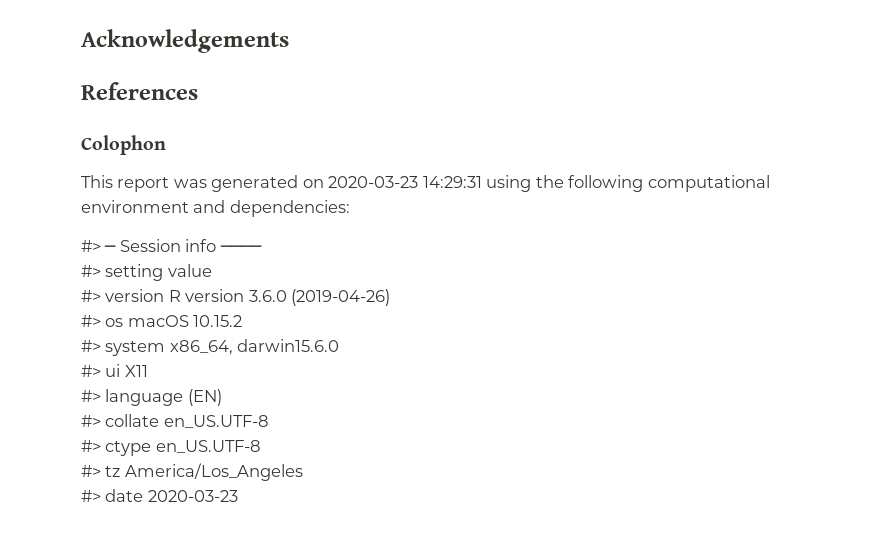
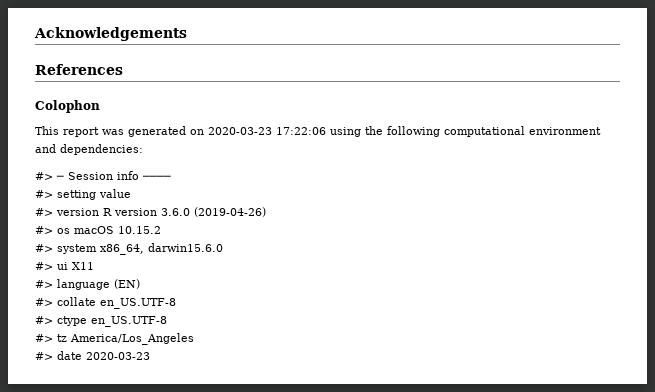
[422,176,482,188] 14:29:31 -> [276,127,326,135] 17:22:06

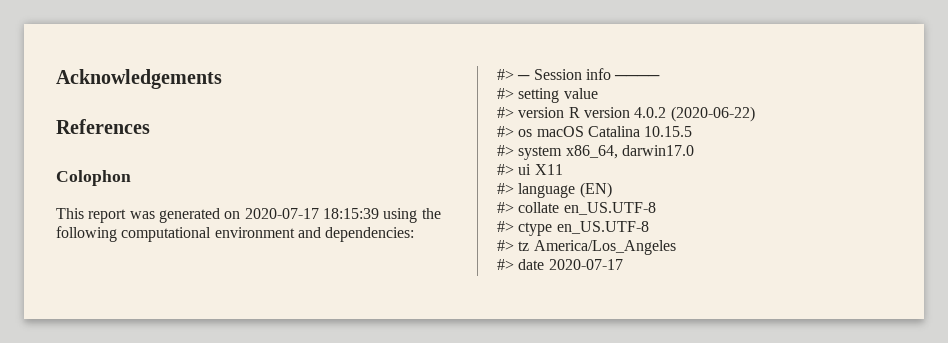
[208,127,326,135] 2020-03-23 17:22:06 -> [244,208,379,219] 2020-07-17 18:15:39
[161,207,266,217] 3.6.0 (2019-04-26) -> [634,106,755,122] 4.0.2 (2020-06-22)
[118,226,161,234] 10.15.2 -> [587,126,693,137] Catalina 10.15.5
[148,243,223,252] darwin15.6.0 -> [621,145,694,156] darwin17.0
[86,352,150,360] 2020-03-23 -> [548,259,623,270] 2020-07-17

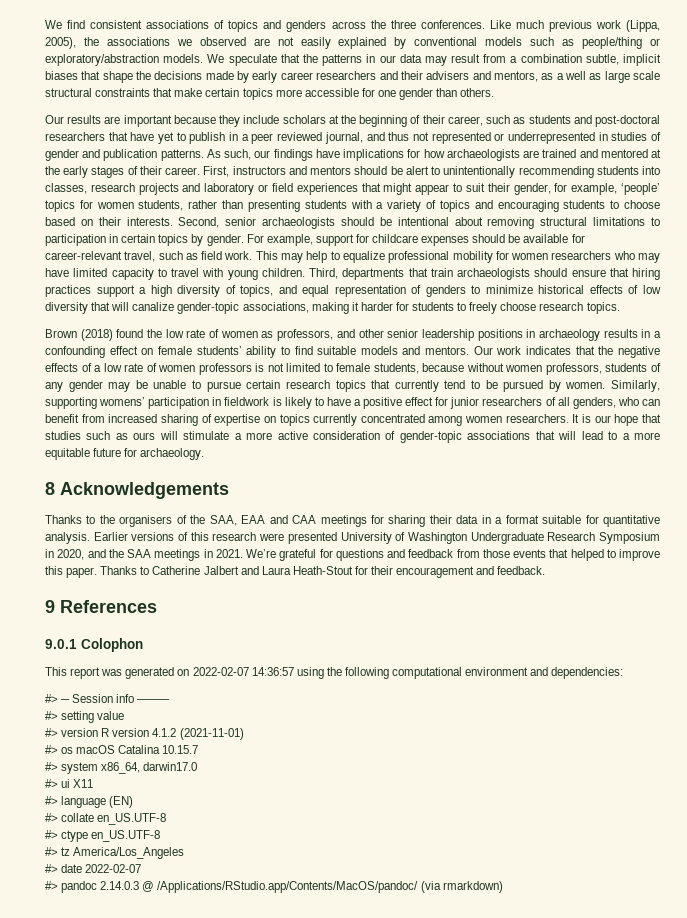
[56,69,222,89] Acknowledgements // -> [45,20,660,32] [45,37,660,49] [45,54,661,66] [45,71,661,83] [45,88,495,100] [45,115,660,127] [45,132,661,144] [45,149,661,161] [45,166,661,178] [45,183,660,195] [45,200,660,212] [45,217,660,229] [45,234,585,246] [45,251,660,263] [45,268,660,280] [45,285,661,297] [45,302,620,314] [45,329,661,341] [45,346,660,358] [45,363,661,375] [45,380,660,392] [45,397,660,409] [45,414,661,426] [45,431,661,443] [45,448,205,460] [45,482,229,499] [45,515,660,527] [45,532,660,544] [45,549,660,561] [45,566,546,578] [45,600,55,613] We find consistent associations of topics and genders across the three conferences. Like much previous work (Lippa, 2005), the associations we observed are not easily explained by conventional models such as people/thing or exploratory/abstraction models. We speculate that the patterns in our data may result from a combination subtle, implicit biases that shape the decisions made by early career researchers and their advisers and mentors, as a well as large scale structural constraints that make certain topics more accessible for one gender than others. // Our results are important because they include scholars at the beginning of their career, such as students and post-doctoral researchers that have yet to publish in a peer reviewed journal, and thus not represented or underrepresented in studies of gender and publication patterns. As such, our findings have implications for how archaeologists are trained and mentored at the early stages of their career. First, instructors and mentors should be alert to unintentionally recommending students into classes, research projects and laboratory or field experiences that might appear to suit their gender, for example, ‘people’ topics for women students, rather than presenting students with a variety of topics and encouraging students to choose based on their interests. Second, senior archaeologists should be intentional about removing structural limitations to participation in certain topics by gender. For example, support for childcare expenses should be available for career-relevant travel, such as field work. This may help to equalize professional mobility for women researchers who may have limited capacity to travel with young children. Third, departments that train archaeologists should ensure that hiring practices support a high diversity of topics, and equal representation of genders to minimize historical effects of low diversity that will canalize gender-topic associations, making it harder for students to freely choose research topics. // Brown (2018) found the low rate of women as professors, and other senior leadership positions in archaeology results in a confounding effect on female students’ ability to find suitable models and mentors. Our work indicates that the negative effects of a low rate of women professors is not limited to female students, because without women professors, students of any gender may be unable to pursue certain research topics that currently tend to be pursued by women. Similarly, supporting womens’ participation in fieldwork is likely to have a positive effect for junior researchers of all genders, who can benefit from increased sharing of expertise on topics currently concentrated among women researchers. It is our hope that studies such as ours will stimulate a more active consideration of gender-topic associations that will lead to a more equitable future for archaeology. // 8 Acknowledgements // Thanks to the organisers of the SAA, EAA and CAA meetings for sharing their data in a format suitable for quantitative analysis. Earlier versions of this research were presented University of Washington Undergraduate Research Symposium in 2020, and the SAA meetings in 2021. We’re grateful for questions and feedback from those events that helped to improve this paper. Thanks to Catherine Jalbert and Laura Heath-Stout for their encouragement and feedback. // 9
(150, 126) none -> [45,639,77,649] 9.0.1
[244,208,379,219] 2020-07-17 18:15:39 -> [192,667,294,676] 2022-02-07 14:36:57
[634,106,755,122] 4.0.2 (2020-06-22) -> [152,728,244,740] 4.1.2 (2021-11-01)
[644,126,693,137] 10.15.5 -> [162,745,199,754] 10.15.7
[548,259,623,270] 2020-07-17 -> [85,864,142,873] [45,881,503,893] 2022-02-07 // #> pandoc 2.14.0.3 @ /Applications/RStudio.app/Contents/MacOS/pandoc/ (via rmarkdown)

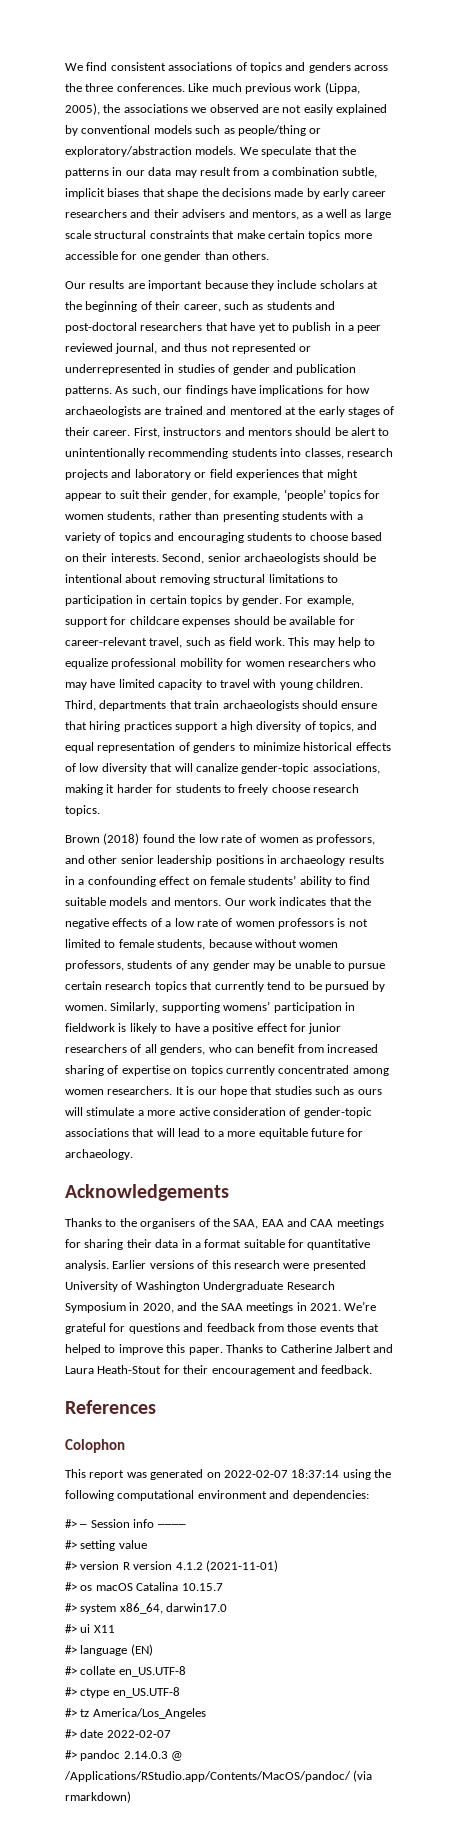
[45,482,55,495] 8 -> (133, 1154) none
[45,600,55,613] 9 -> (373, 1369) none
[45,639,77,649] 9.0.1 -> (156, 1407) none
[251,667,294,676] 14:36:57 -> [291,1469,340,1478] 18:37:14

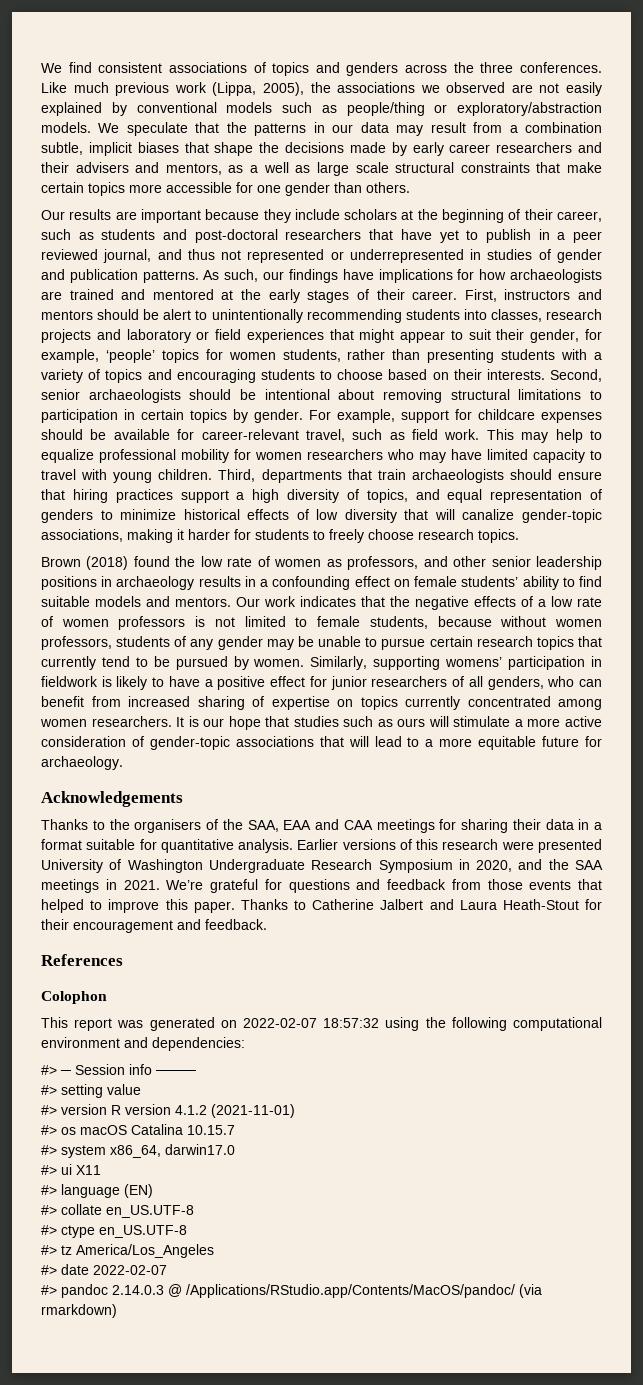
[291,1469,340,1478] 18:37:14 -> [323,1018,380,1028] 18:57:32

